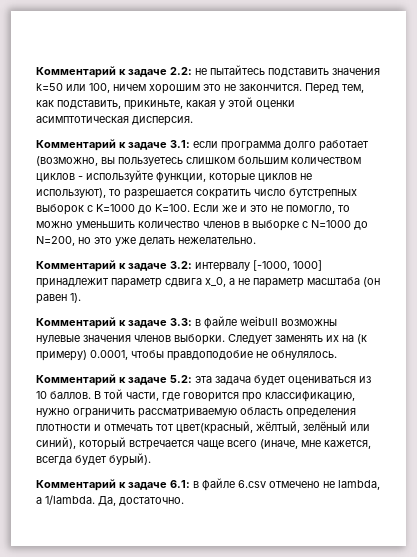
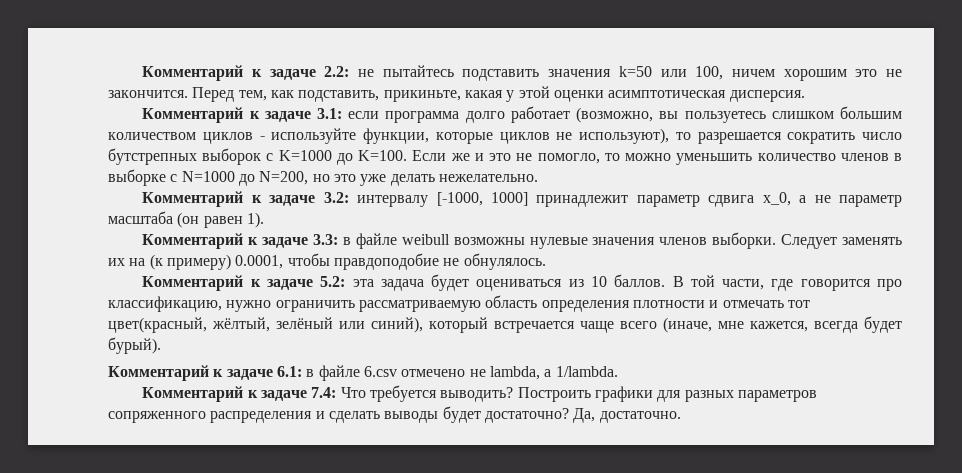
(95, 500) none -> [142,385,817,402] [108,406,569,423] // Комментарий к задаче 7.4: Что требуется выводить? Построить графики для разных параметров сопряженного распределения и сделать выводы будет достаточно?

